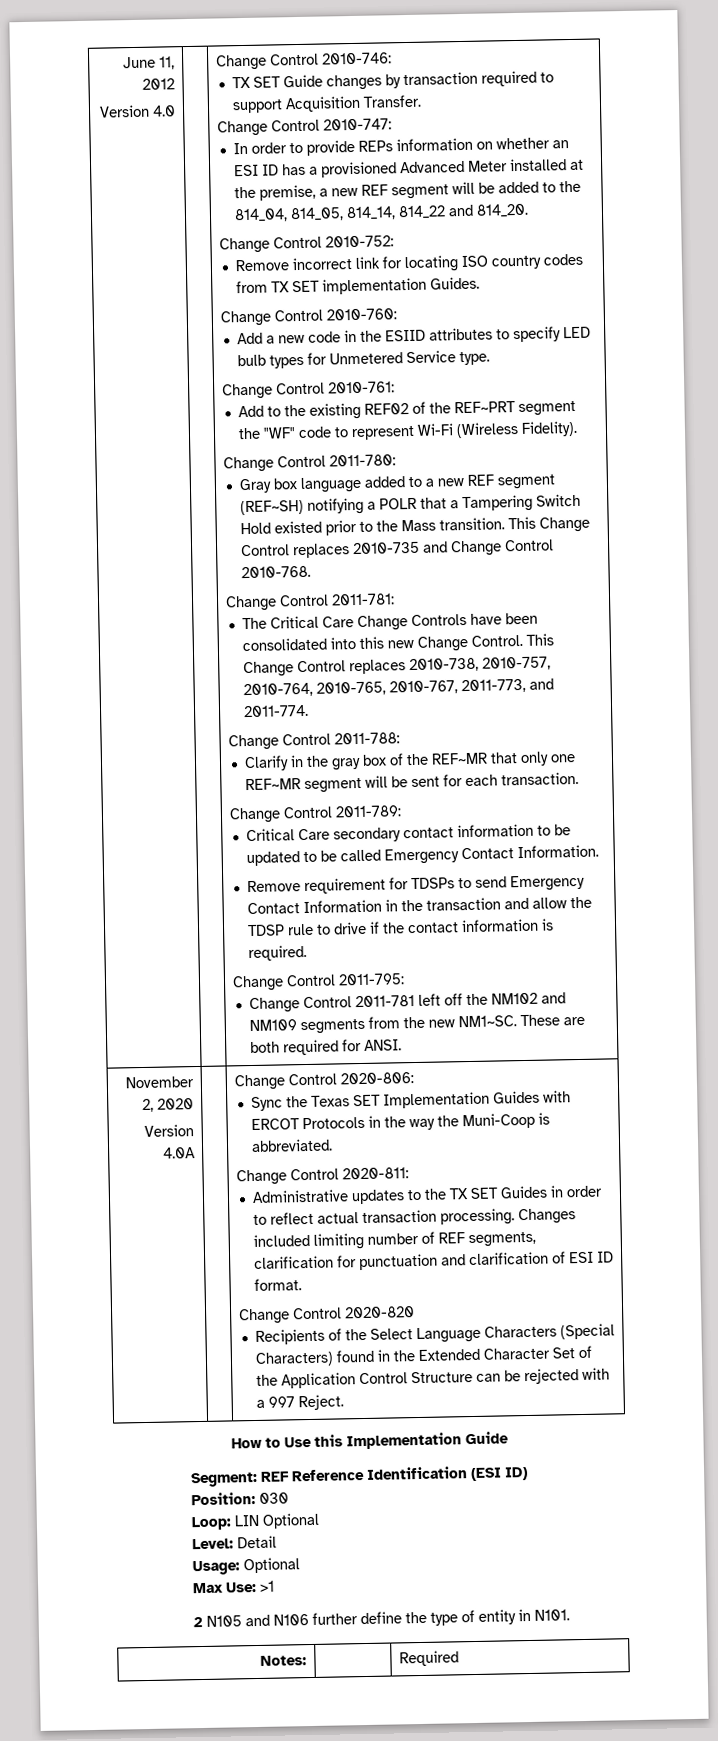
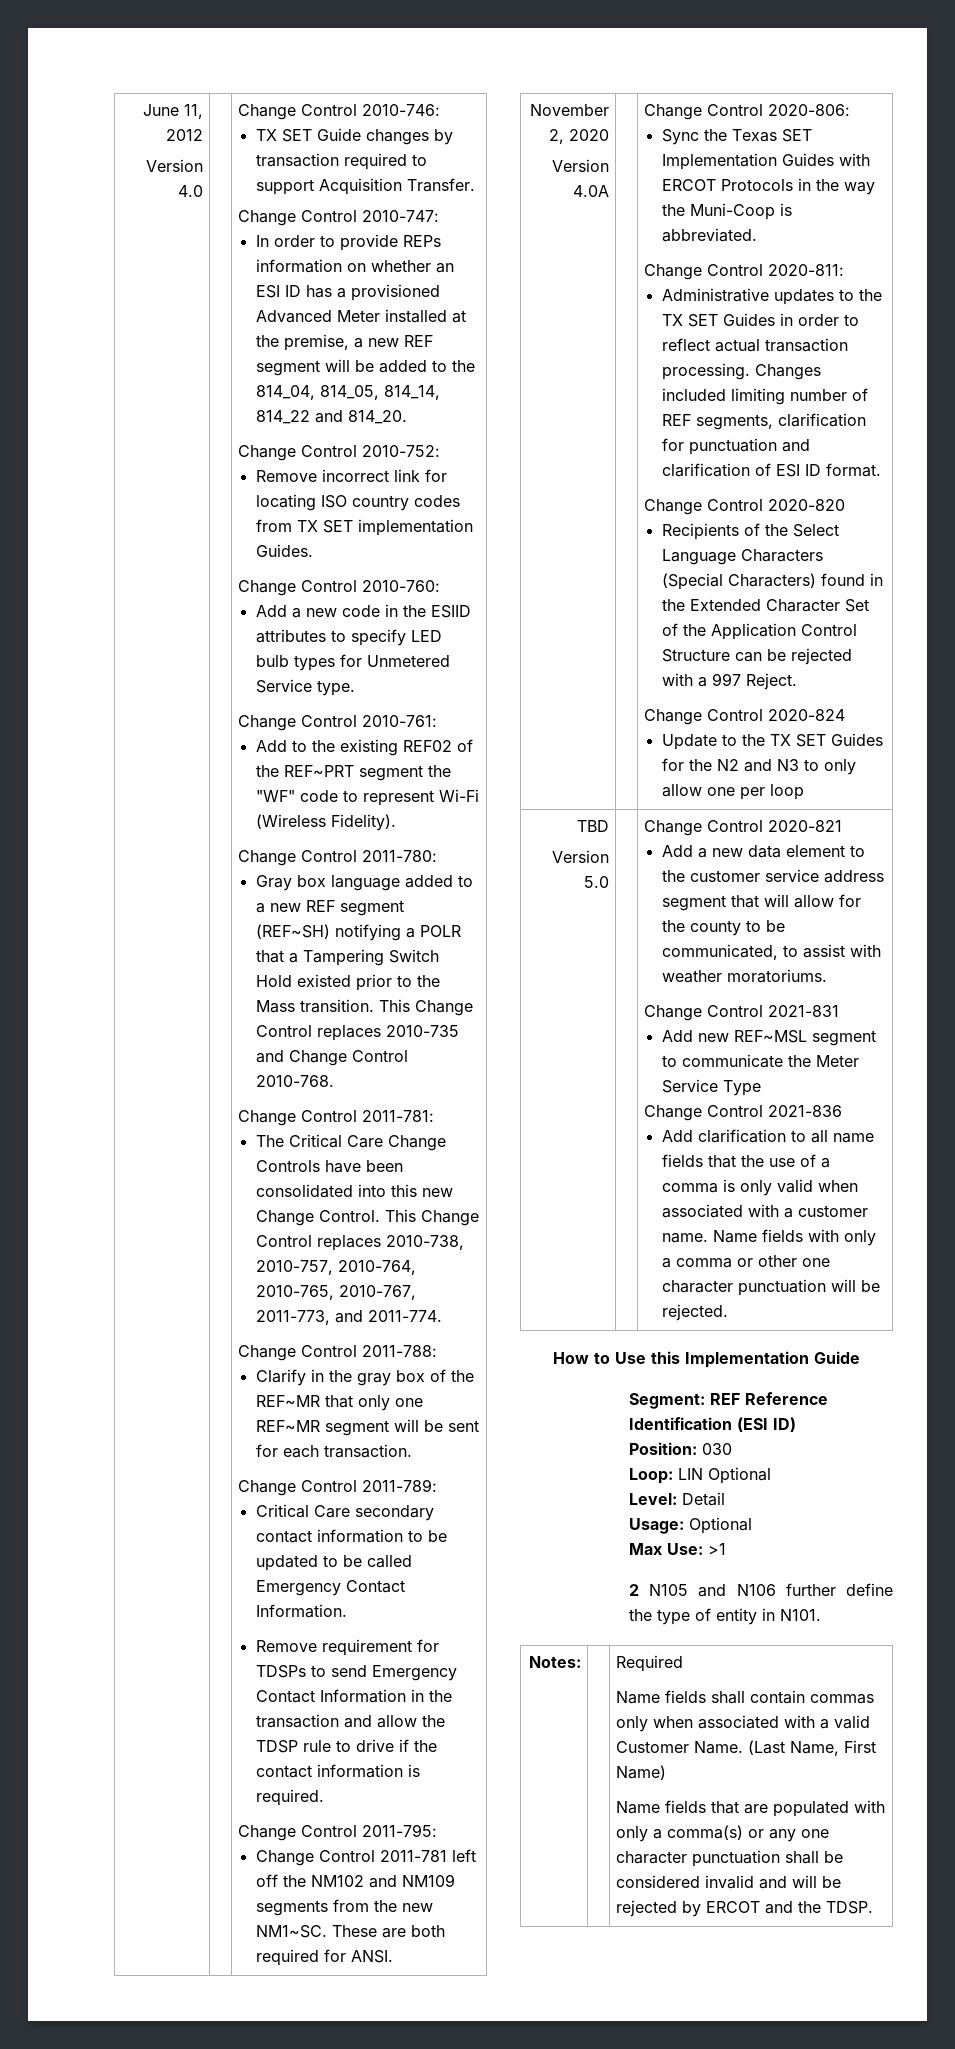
(344, 1402) none -> [644,709,846,725] [661,733,883,750] [661,758,856,775] [661,784,804,800] [576,820,609,832] [551,850,609,863] [583,876,609,888] [644,820,843,836] [661,845,865,858] [661,869,884,883] [661,894,861,911] [661,920,785,936] [661,944,881,960] [661,969,827,983] [644,1005,840,1021] [661,1030,876,1046] [661,1054,859,1068] [661,1079,761,1096] [644,1105,843,1121] [661,1129,874,1143] [661,1154,830,1168] [661,1179,858,1196] [661,1204,868,1218] [661,1229,876,1246] [661,1255,830,1268] [661,1279,880,1296] [661,1304,728,1321] // Change Control 2020-824 // Update to the TX SET Guides for the N2 and N3 to only allow one per loop // TBD // Version 5.0 | | Change Control 2020-821 // Add a new data element to the customer service address segment that will allow for the county to be communicated, to assist with weather moratoriums. // Change Control 2021-831 // Add new REF~MSL segment to communicate the Meter Service Type // Change Control 2021-836 // Add clarification to all name fields that the use of a comma is only valid when associated with a customer name. Name fields with only a comma or other one character punctuation will be rejected.
(459, 1658) none -> [616,1690,875,1704] [616,1715,871,1732] [616,1740,877,1756] [616,1765,667,1780] [616,1800,886,1817] [616,1825,830,1842] [616,1850,844,1867] [616,1875,842,1889] [616,1900,874,1917] // Name fields shall contain commas only when associated with a valid Customer Name. (Last Name, First Name) // Name fields that are populated with only a comma(s) or any one character punctuation shall be considered invalid and will be rejected by ERCOT and the TDSP.

